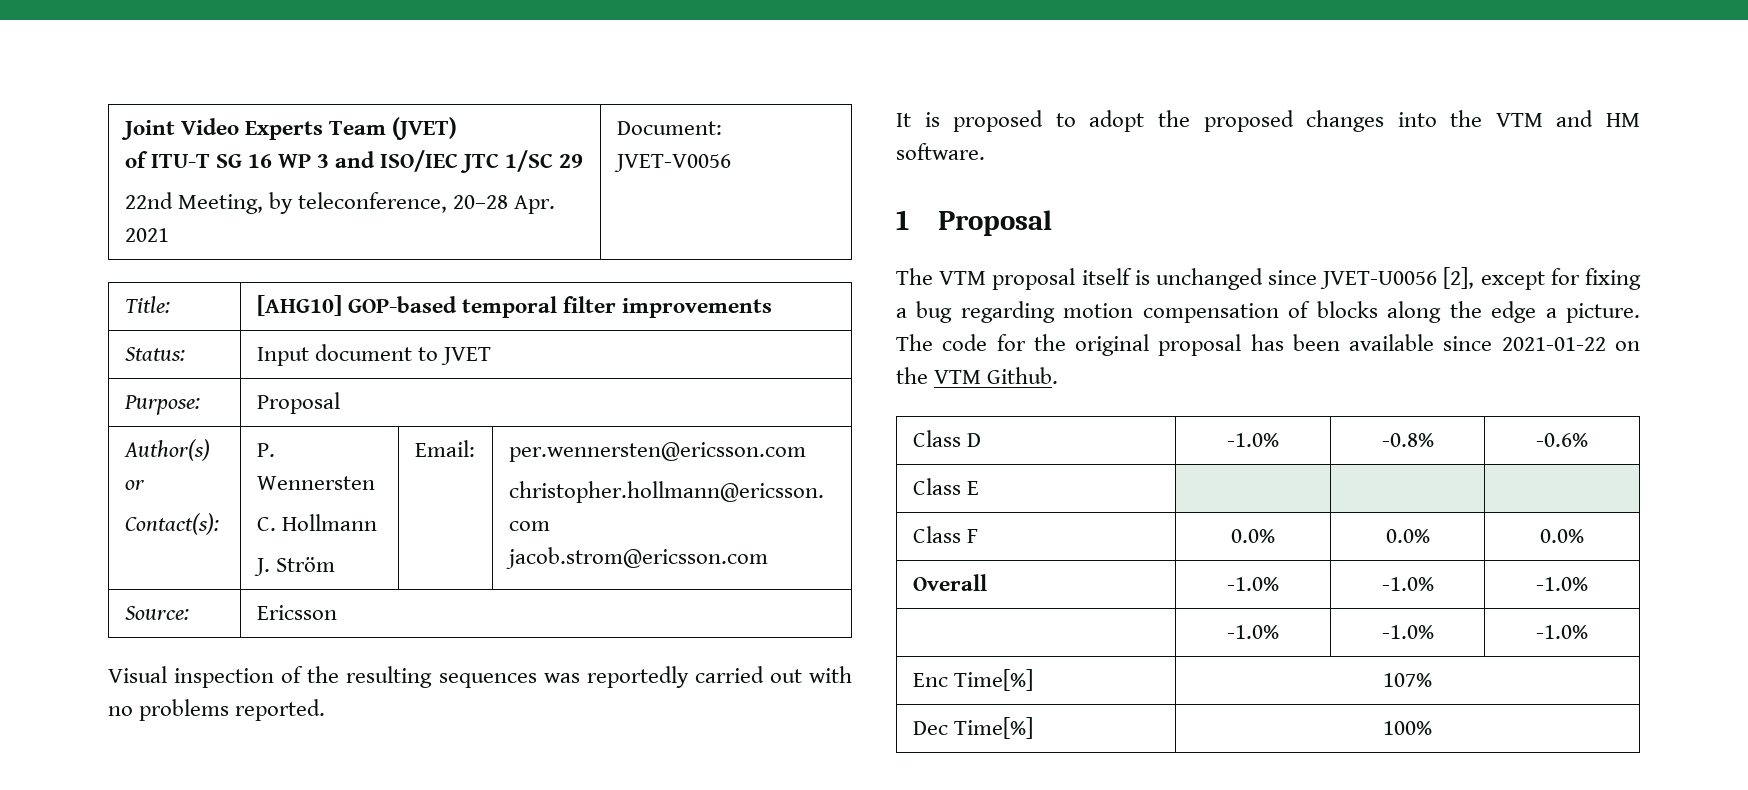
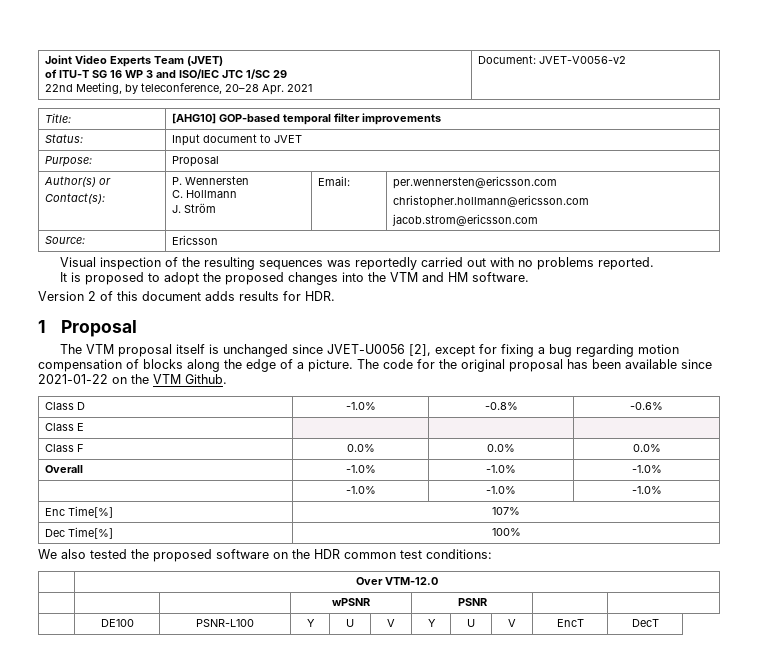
[613,154,731,172] JVET-V0056 -> [538,56,626,64] JVET-V0056-v2
(985, 151) none -> [38,291,335,301] // Version 2 of this document adds results for HDR.
(1537, 312) none -> [280,359,293,369] of
(1432, 728) none -> [38,549,492,562] [356,577,438,585] [332,598,370,606] [457,598,487,606] [100,619,134,627] [196,619,254,627] [306,619,315,627] [346,619,354,627] [387,619,395,627] [427,619,436,627] [467,619,475,627] [508,619,516,627] [556,619,584,627] [631,619,659,627] // We also tested the proposed software on the HDR common test conditions: // | Over VTM-12.0 // | | | wPSNR | PSNR | | // | DE100 | PSNR-L100 | Y | U | V | Y | U | V | EncT | DecT

